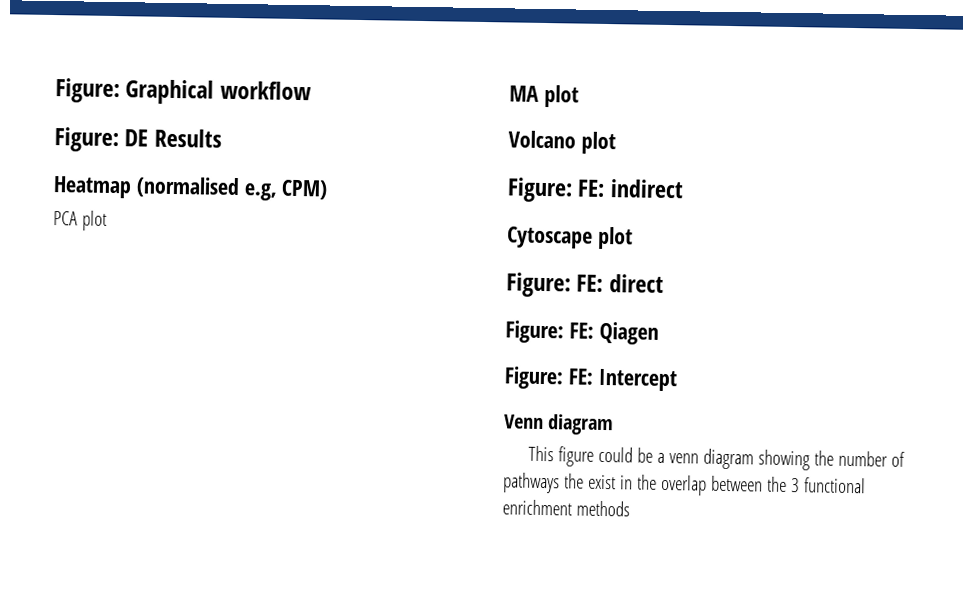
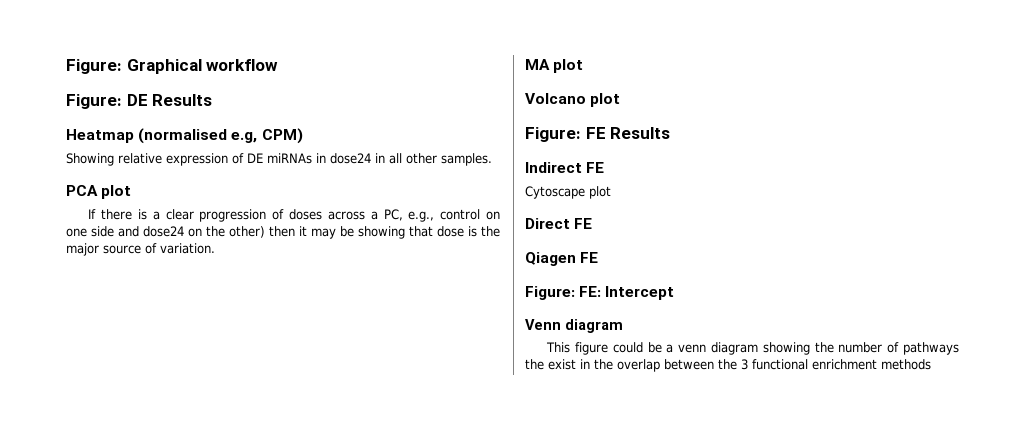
[53,210,107,231] PCA plot -> [66,153,492,166] [66,185,132,199] [88,209,500,222] [66,226,500,239] [66,243,215,256] Showing relative expression of DE miRNAs in dose24 in all other samples. // PCA plot // If there is a clear progression of doses across a PC, e.g., control on one side and dose24 on the other) then it may be showing that dose is the major source of variation.
[577,179,684,199] [506,226,633,250] [506,272,664,298] [505,320,594,344] FE: indirect // Cytoscape plot // Figure: FE: direct // Figure: FE: -> [585,127,671,139] [525,162,605,173] [525,186,611,199] [525,218,593,229] FE Results // Indirect FE // Cytoscape plot // Direct FE //
(659, 333) none -> [580,252,599,263] FE

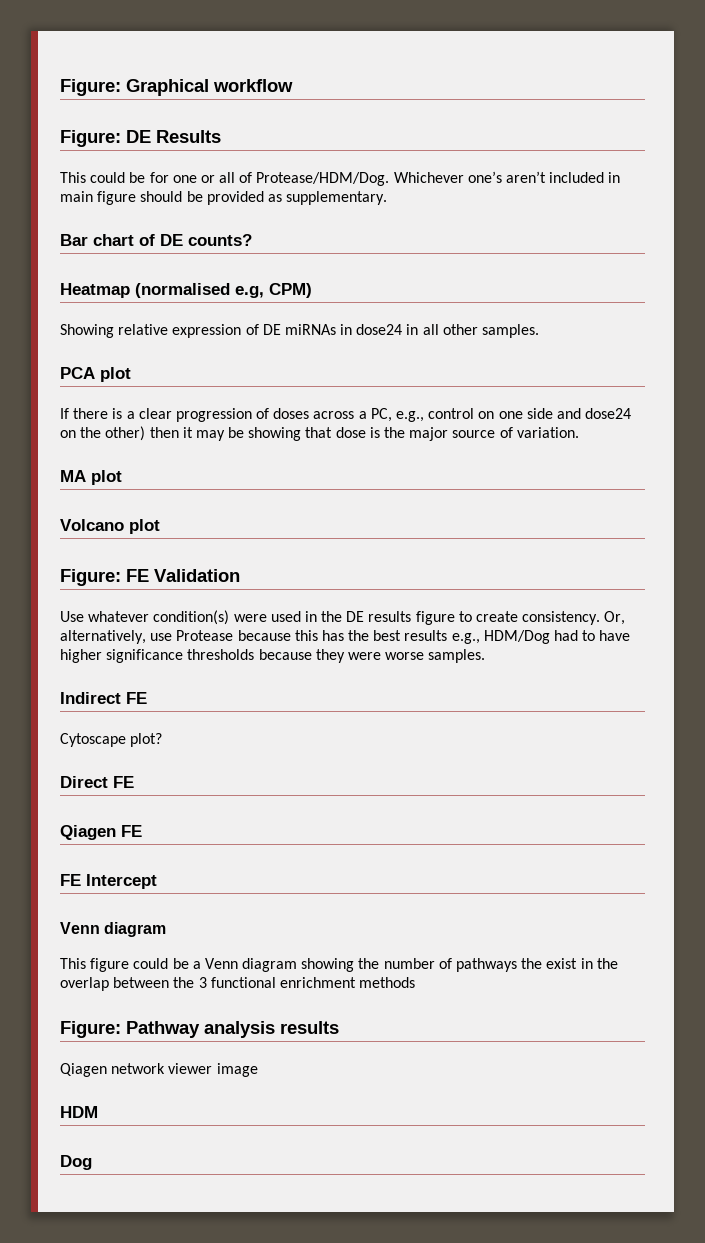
(213, 100) none -> [60,171,621,186] [60,191,388,205] [60,234,252,246] // This could be for one or all of Protease/HDM/Dog. Whichever one’s aren’t included in main figure should be provided as supplementary. // Bar chart of DE counts?
[610,127,671,139] Results -> [154,569,240,582] [60,610,626,625] [60,630,631,644] [60,649,486,663] Validation // Use whatever condition(s) were used in the DE results figure to create consistency. Or, alternatively, use Protease because this has the best results e.g., HDM/Dog had to have higher significance thresholds because they were worse samples.
[589,186,611,199] plot -> [130,733,163,747] plot?
[525,286,602,300] Figure: FE: -> [60,874,81,886] FE
[678,344,707,353] venn -> [204,958,238,969] Venn
(931, 364) none -> [60,1021,339,1038] [60,1063,258,1077] [60,1106,98,1118] [60,1155,92,1170] // Figure: Pathway analysis results // Qiagen network viewer image // HDM // Dog

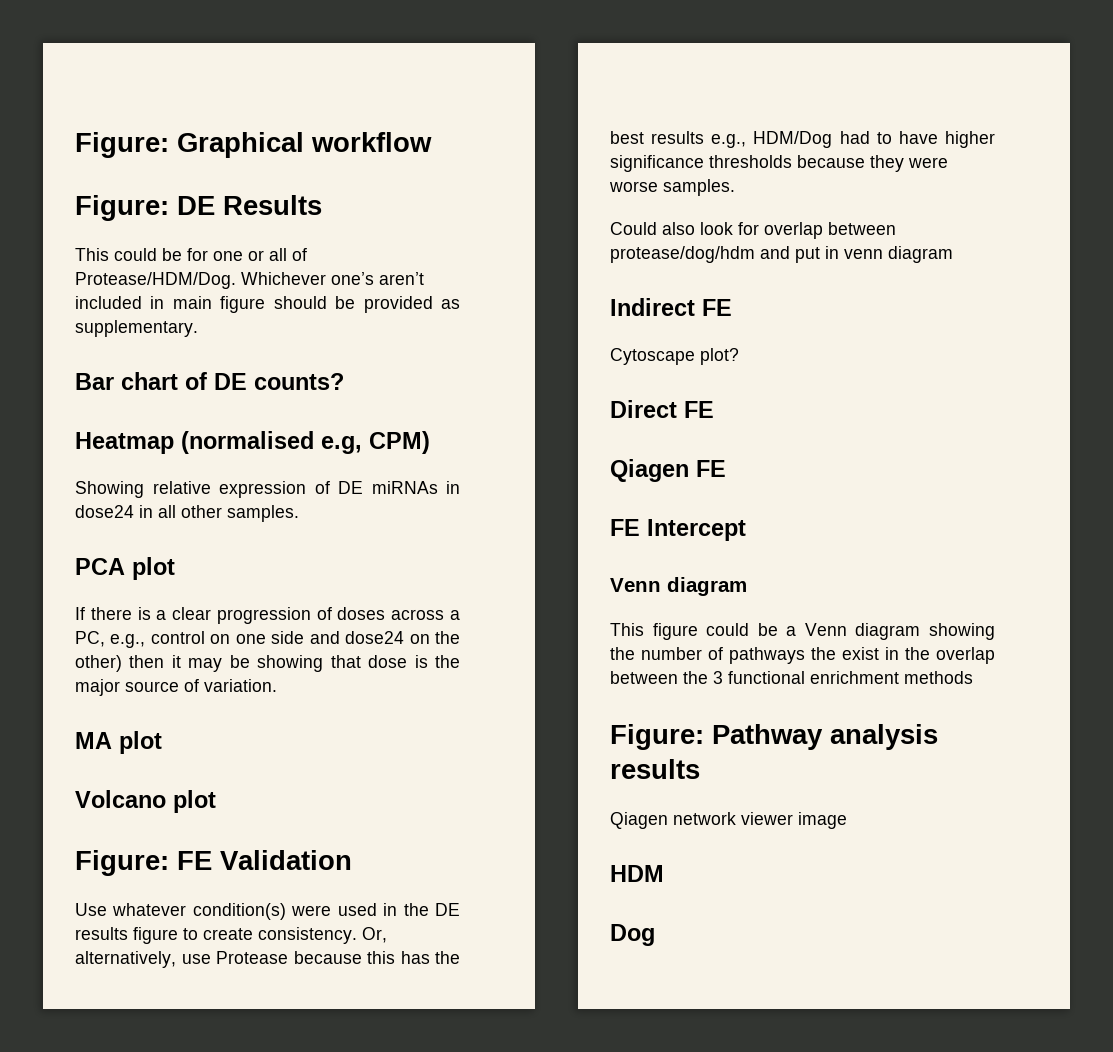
(486, 656) none -> [610,222,896,239] [610,246,953,263] // Could also look for overlap between protease/dog/hdm and put in venn diagram

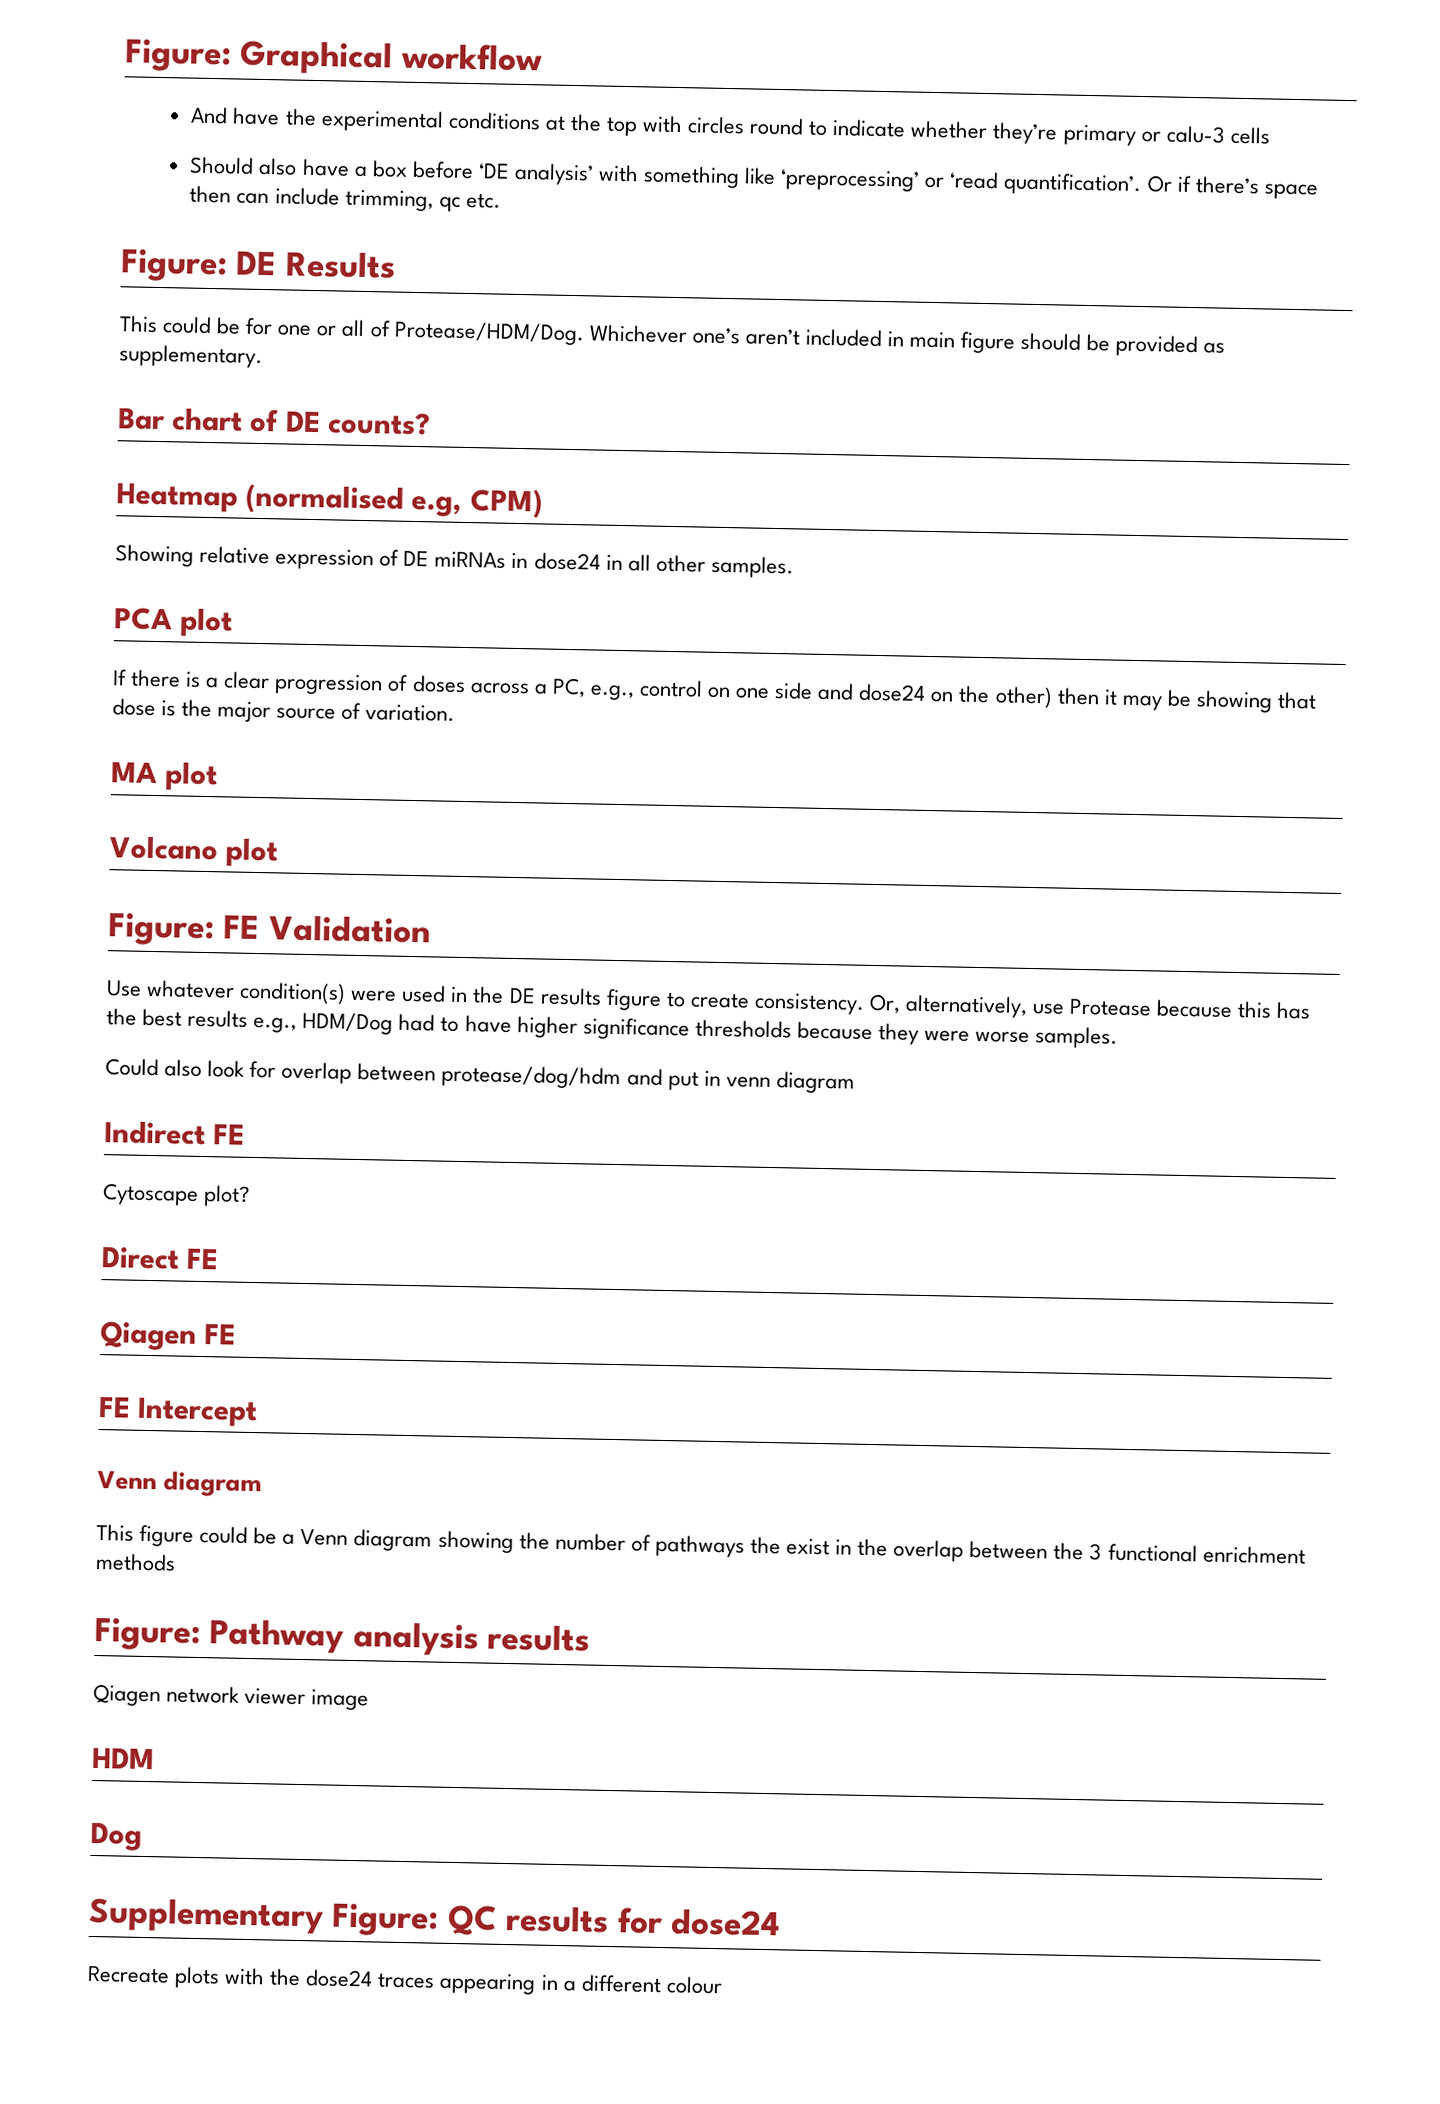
(432, 142) none -> [190,106,1271,146] [189,156,1318,200] [189,185,501,212] // And have the experimental conditions at the top with circles round to indicate whether they’re primary or calu-3 cells // Should also have a box before ‘DE analysis’ with something like ‘preprocessing’ or ‘read quantification’. Or if there’s space then can include trimming, qc etc.
(655, 935) none -> [88,1896,781,1937] [87,1965,723,1995] // Supplementary Figure: QC results for dose24 // Recreate plots with the dose24 traces appearing in a different colour

